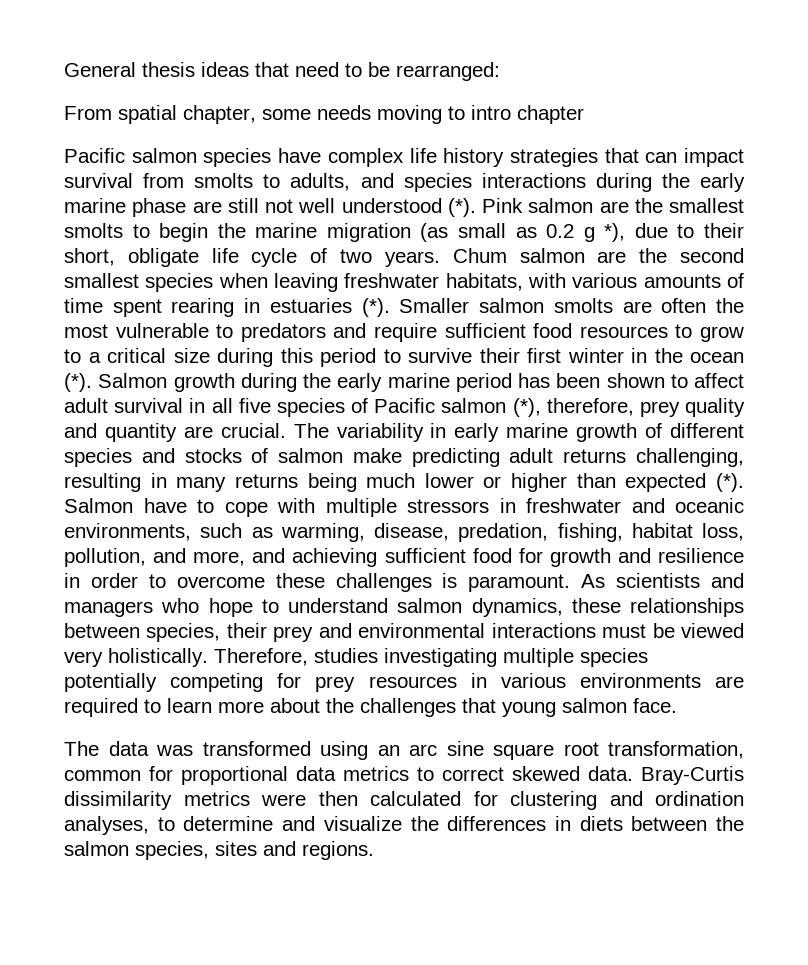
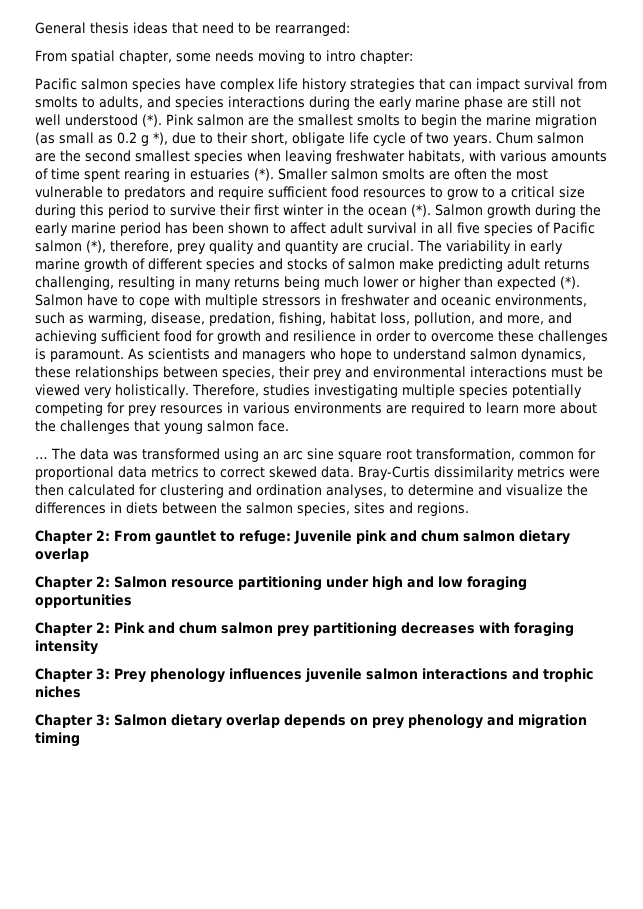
[517,105,584,124] chapter -> [359,50,413,64] chapter:
(677, 705) none -> [35,457,48,459] …
(374, 850) none -> [35,530,570,545] [35,548,89,562] [35,576,527,591] [35,594,132,608] [35,622,574,637] [35,640,98,655] [35,668,593,683] [35,686,81,698] [35,714,587,729] [35,732,80,747] // Chapter 2: From gauntlet to refuge: Juvenile pink and chum salmon dietary overlap // Chapter 2: Salmon resource partitioning under high and low foraging opportunities // Chapter 2: Pink and chum salmon prey partitioning decreases with foraging intensity // Chapter 3: Prey phenology influences juvenile salmon interactions and trophic niches // Chapter 3: Salmon dietary overlap depends on prey phenology and migration timing

